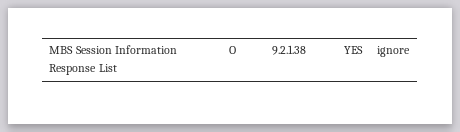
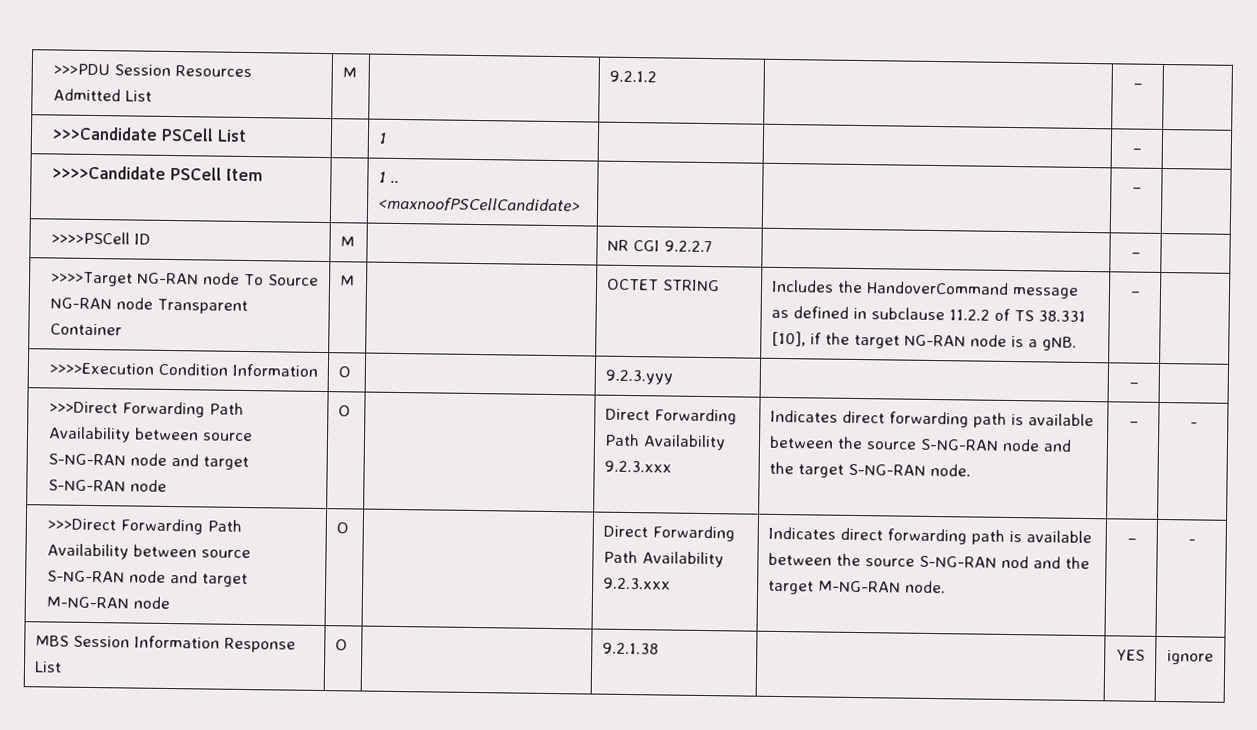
(49, 50) none -> [53,63,253,78] [53,88,153,102] [341,67,357,79] [608,70,657,83] [1132,83,1143,89] [52,126,248,142] [377,132,387,144] [1131,148,1142,154] [52,165,264,182] [377,171,399,184] [377,196,581,213] [1131,187,1142,193] [51,231,152,245] [339,236,355,248] [606,239,712,253] [1130,252,1141,258] [50,271,320,287] [50,297,249,315] [50,323,123,336] [339,275,355,287] [605,278,720,292] [770,279,1079,299] [770,306,1086,322] [770,330,1077,351] [1129,291,1141,297] [49,362,319,377] [337,366,351,378] [604,369,673,385] [1128,382,1139,388] [49,401,245,418] [48,426,254,443] [48,453,250,471] [48,479,168,492] [337,405,351,417] [604,408,737,425] [603,433,726,451] [603,460,672,473] [769,409,1094,428] [768,435,1072,452] [768,461,971,478] [1128,421,1139,427] [1189,422,1198,428] [47,518,243,535] [47,543,252,560] [47,570,249,588] [46,596,171,610] [335,522,349,534] [602,525,735,542] [602,550,724,568] [602,577,671,590] [767,526,1092,545] [767,552,1090,570] [767,580,946,595] [1126,538,1137,544] [1187,539,1196,545] >>>PDU Session Resources Admitted List | M | | 9.2.1.2 | | – | // >>>Candidate PSCell List | | 1 | | | – | // >>>>Candidate PSCell Item | | 1 .. <maxnoofPSCellCandidate> | | | – | // >>>>PSCell ID | M | | NR CGI 9.2.2.7 | | – | // >>>>Target NG-RAN node To Source NG-RAN node Transparent Container | M | | OCTET STRING | Includes the HandoverCommand message as defined in subclause 11.2.2 of TS 38.331 [10], if the target NG-RAN node is a gNB. | – | // >>>>Execution Condition Information | O | | 9.2.3.yyy | | – | // >>>Direct Forwarding Path Availability between source S-NG-RAN node and target S-NG-RAN node | O | | Direct Forwarding Path Availability 9.2.3.xxx | Indicates direct forwarding path is available between the source S-NG-RAN node and the target S-NG-RAN node. | – | - // >>>Direct Forwarding Path Availability between source S-NG-RAN node and target M-NG-RAN node | O | | Direct Forwarding Path Availability 9.2.3.xxx | Indicates direct forwarding path is available between the source S-NG-RAN nod and the target M-NG-RAN node. | – | - //

